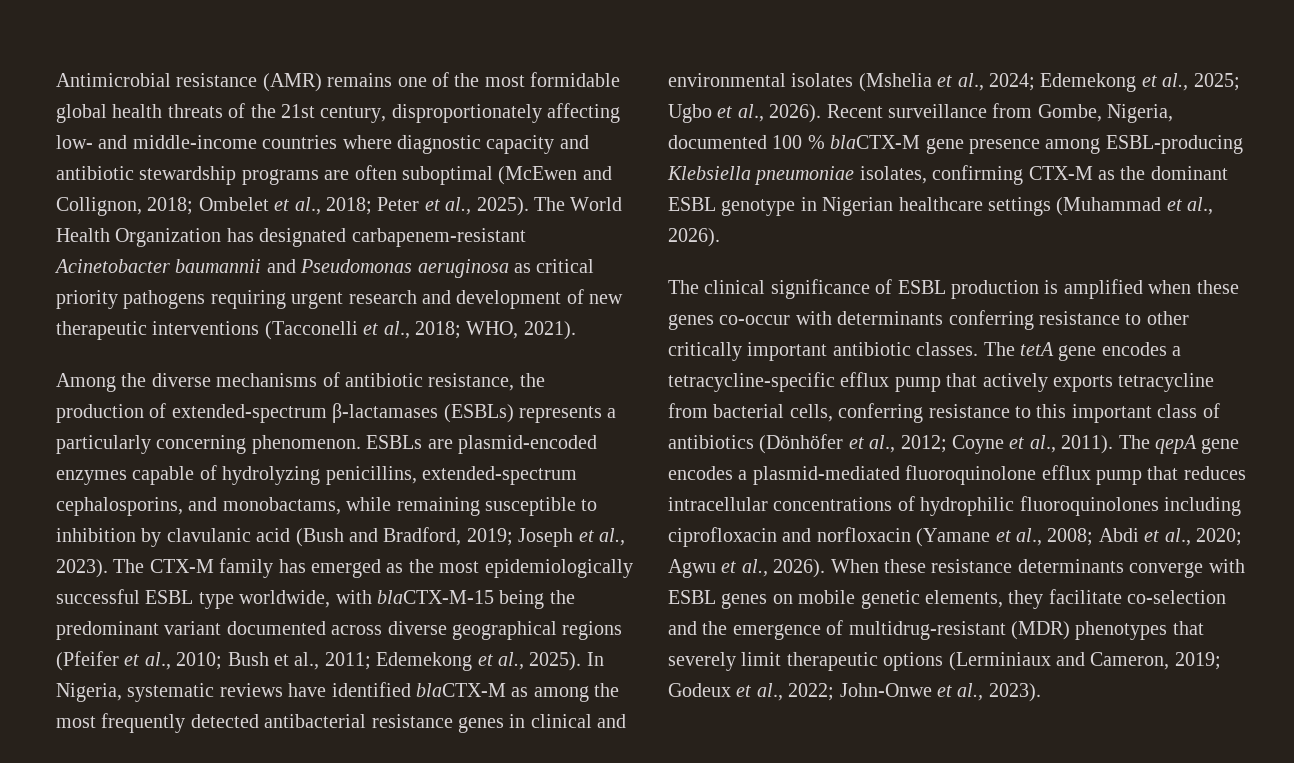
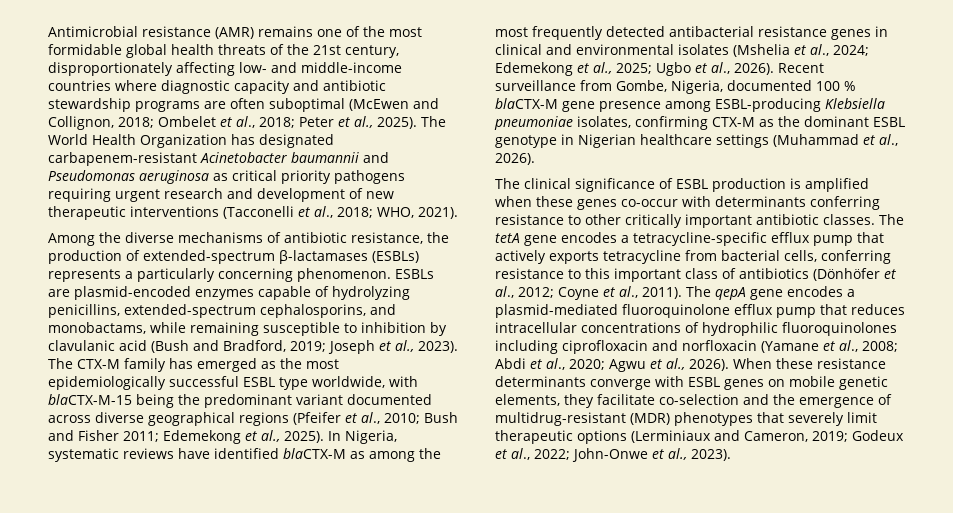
[274,652,320,670] et al., -> [48,430,119,441] and Fisher

